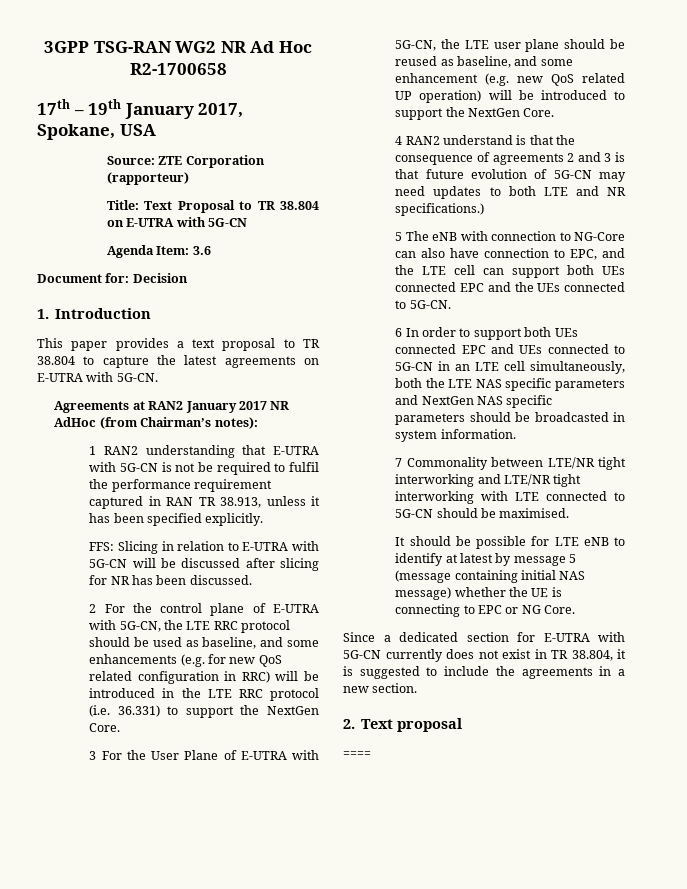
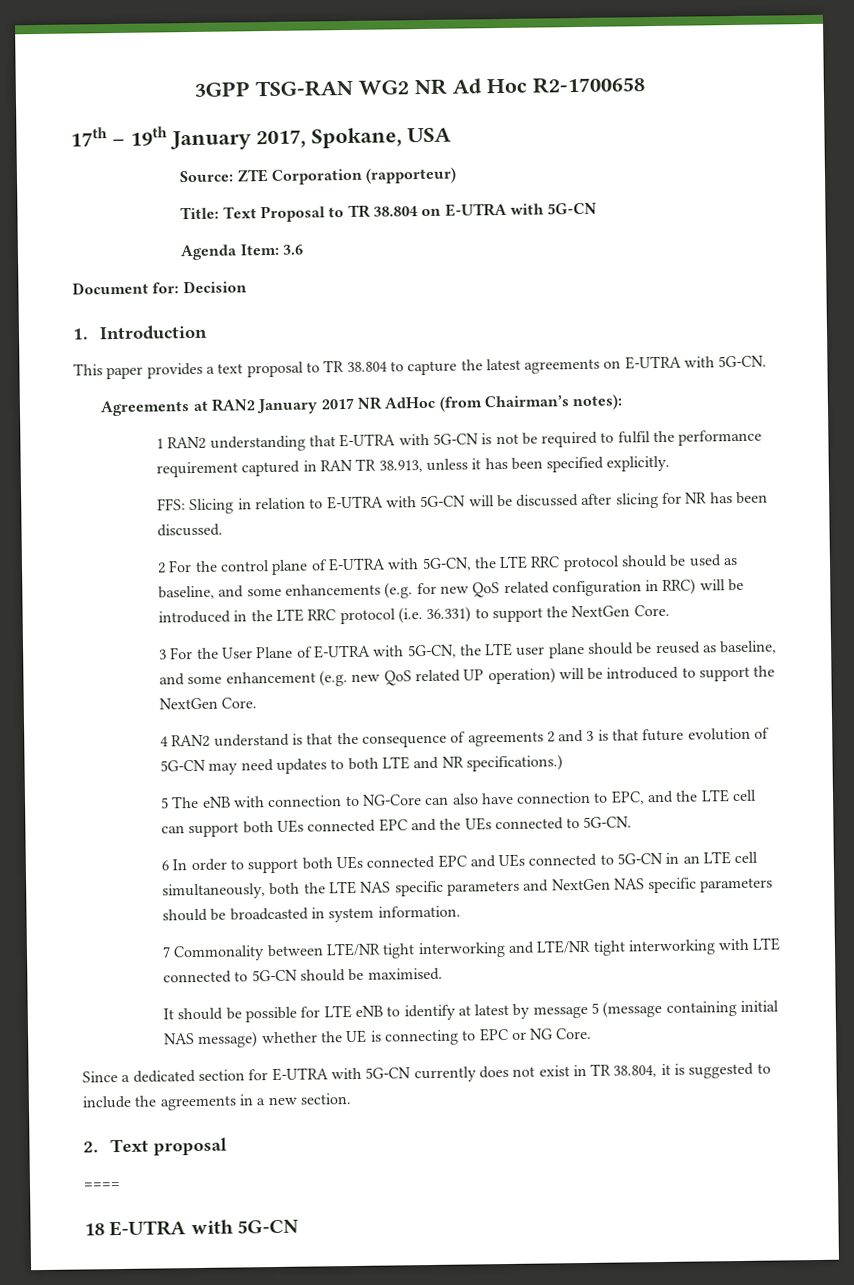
(371, 754) none -> [84,1219,300,1237] // 18 E-UTRA with 5G-CN

